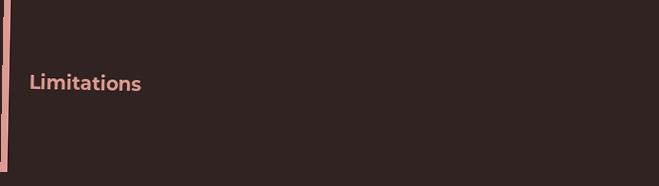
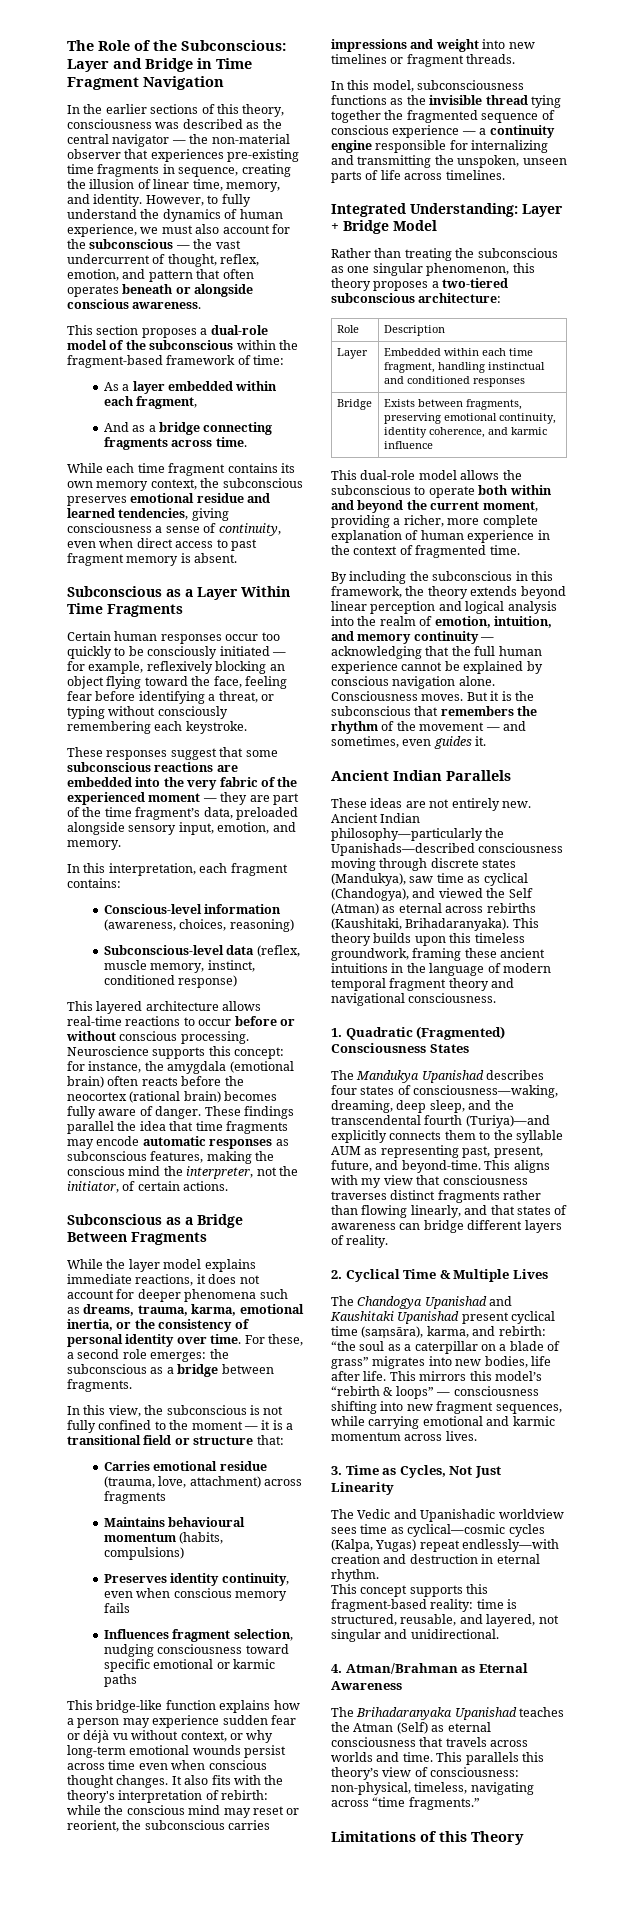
[29,72,142,92] Limitations -> [67,40,286,51] [67,58,252,72] [67,76,224,90] [67,104,285,117] [67,119,282,129] [67,134,290,147] [67,149,300,162] [67,164,291,177] [67,179,280,192] [67,194,251,207] [67,209,283,222] [67,224,290,237] [67,239,241,249] [67,254,260,267] [67,269,254,282] [67,284,254,297] [67,299,202,309] [67,325,268,338] [67,340,298,350] [67,355,285,368] [103,381,278,394] [103,396,198,409] [103,422,273,435] [103,437,247,450] [67,463,295,476] [67,478,303,491] [67,493,271,506] [67,508,229,521] [67,523,281,536] [67,538,257,551] [67,553,238,566] [67,586,290,600] [67,603,183,617] [67,631,280,644] [67,646,286,659] [67,661,285,674] [67,676,287,689] [67,691,274,704] [67,706,228,719] [67,721,247,734] [67,747,278,760] [67,762,238,772] [67,777,298,790] [67,792,299,805] [67,807,298,820] [67,822,296,835] [67,840,121,850] [67,863,288,876] [67,878,121,888] [103,904,282,914] [103,919,294,932] [103,945,300,957] [103,960,255,973] [103,975,238,988] [67,1001,262,1014] [67,1016,295,1026] [66,1031,249,1044] [67,1046,285,1059] [67,1061,294,1074] [67,1076,244,1088] [67,1091,278,1103] [67,1106,294,1119] [67,1121,288,1134] [67,1136,289,1149] [67,1151,275,1164] [67,1166,298,1179] [67,1181,229,1193] [67,1214,243,1228] [67,1232,207,1245] [67,1259,256,1272] [67,1274,260,1286] [67,1289,288,1302] [67,1304,304,1316] [67,1319,250,1332] [67,1334,303,1347] [67,1349,229,1362] [67,1364,274,1377] [67,1379,132,1392] [67,1405,284,1417] [67,1420,293,1433] [67,1435,284,1445] [103,1461,267,1471] [103,1476,302,1488] [103,1491,166,1504] [103,1517,246,1527] [103,1532,224,1544] [103,1547,184,1560] [103,1573,289,1586] [103,1588,287,1601] [103,1603,130,1613] [103,1629,293,1642] [103,1644,289,1657] [103,1659,275,1672] [103,1674,137,1687] [67,1700,300,1713] [67,1715,296,1728] [67,1730,274,1743] [67,1745,287,1758] [67,1760,267,1770] [67,1775,284,1788] [67,1790,269,1803] [67,1805,300,1818] [67,1820,271,1832] [331,39,535,52] [331,54,516,67] [331,80,525,92] [331,95,561,108] [331,110,555,123] [331,125,555,138] [331,140,549,153] [331,155,567,168] [331,170,505,183] [331,203,563,217] [331,220,437,234] [331,248,558,261] [331,263,535,276] [331,278,509,291] [331,293,502,303] [336,325,359,333] [383,325,445,336] [336,348,368,359] [383,348,533,356] [383,362,545,373] [383,376,525,387] [336,399,372,410] [383,399,522,410] [383,413,556,424] [383,427,547,438] [383,441,433,449] [331,470,522,480] [331,485,552,498] [331,500,538,513] [331,515,538,528] [331,530,550,543] [331,545,520,558] [331,571,553,584] [331,586,566,599] [331,601,557,614] [331,616,552,628] [331,631,495,644] [331,646,542,659] [331,661,543,674] [331,676,495,689] [331,691,534,701] [331,706,538,716] [331,721,526,734] [331,736,487,749] [331,770,511,781] [331,798,531,811] [331,813,421,823] [331,828,505,841] [331,843,564,856] [331,858,517,871] [331,873,528,886] [331,888,533,901] [331,903,536,915] [331,918,539,931] [331,933,525,946] [331,948,546,961] [331,963,551,976] [331,978,515,991] [331,993,497,1006] [331,1026,506,1040] [331,1043,469,1053] [331,1070,545,1083] [331,1085,559,1098] [331,1100,514,1113] [331,1115,550,1128] [331,1130,563,1143] [331,1145,543,1158] [331,1160,550,1173] [331,1175,528,1188] [331,1190,542,1203] [331,1205,568,1218] [331,1220,562,1233] [331,1235,389,1248] [331,1269,548,1282] [331,1296,513,1309] [330,1311,556,1324] [331,1326,546,1338] [331,1341,560,1354] [331,1356,551,1369] [331,1371,542,1381] [331,1386,539,1399] [331,1401,562,1414] [331,1416,555,1429] [331,1431,477,1441] [331,1465,501,1478] [331,1482,394,1495] [331,1509,564,1522] [331,1524,545,1537] [331,1539,560,1552] [331,1554,540,1564] [331,1569,379,1582] [331,1584,489,1597] [331,1599,518,1612] [331,1614,559,1627] [331,1629,499,1642] [331,1663,528,1674] [331,1681,402,1690] [331,1707,565,1720] [331,1722,491,1734] [331,1737,529,1747] [331,1752,544,1765] [331,1767,520,1780] [331,1782,534,1795] [331,1797,480,1810] [331,1831,524,1845] The Role of the Subconscious: Layer and Bridge in Time Fragment Navigation // In the earlier sections of this theory, consciousness was described as the central navigator — the non-material observer that experiences pre-existing time fragments in sequence, creating the illusion of linear time, memory, and identity. However, to fully understand the dynamics of human experience, we must also account for the subconscious — the vast undercurrent of thought, reflex, emotion, and pattern that often operates beneath or alongside conscious awareness. // This section proposes a dual-role model of the subconscious within the fragment-based framework of time: // As a layer embedded within each fragment, // And as a bridge connecting fragments across time. // While each time fragment contains its own memory context, the subconscious preserves emotional residue and learned tendencies, giving consciousness a sense of continuity, even when direct access to past fragment memory is absent. // Subconscious as a Layer Within Time Fragments // Certain human responses occur too quickly to be consciously initiated — for example, reflexively blocking an object flying toward the face, feeling fear before identifying a threat, or typing without consciously remembering each keystroke. // These responses suggest that some subconscious reactions are embedded into the very fabric of the experienced moment — they are part of the time fragment’s data, preloaded alongside sensory input, emotion, and memory. // In this interpretation, each fragment contains: // Conscious-level information (awareness, choices, reasoning) // Subconscious-level data (reflex, muscle memory, instinct, conditioned response) // This layered architecture allows real-time reactions to occur before or without conscious processing. Neuroscience supports this concept: for instance, the amygdala (emotional brain) often reacts before the neocortex (rational brain) becomes fully aware of danger. These findings parallel the idea that time fragments may encode automatic responses as subconscious features, making the conscious mind the interpreter, not the initiator, of certain actions. // Subconscious as a Bridge Between Fragments // While the layer model explains immediate reactions, it does not account for deeper phenomena such as dreams, trauma, karma, emotional inertia, or the consistency of personal identity over time. For these, a second role emerges: the subconscious as a bridge between fragments. // In this view, the subconscious is not fully confined to the moment — it is a transitional field or structure that: // Carries emotional residue (trauma, love, attachment) across fragments // Maintains behavioural momentum (habits, compulsions) // Preserves identity continuity, even when conscious memory fails // Influences fragment selection, nudging consciousness toward specific emotional or karmic paths // This bridge-like function explains how a person may experience sudden fear or déjà vu without context, or why long-term emotional wounds persist across time even when conscious thought changes. It also fits with the theory's interpretation of rebirth: while the conscious mind may reset or reorient, the subconscious carries impressions and weight into new timelines or fragment threads. // In this model, subconsciousness functions as the invisible thread tying together the fragmented sequence of conscious experience — a continuity engine responsible for internalizing and transmitting the unspoken, unseen parts of life across timelines. // Integrated Understanding: Layer + Bridge Model // Rather than treating the subconscious as one singular phenomenon, this theory proposes a two-tiered subconscious architecture: // Role | Description // Layer | Embedded within each time fragment, handling instinctual and conditioned responses // Bridge | Exists between fragments, preserving emotional continuity, identity coherence, and karmic influence // This dual-role model allows the subconscious to operate both within and beyond the current moment, providing a richer, more complete explanation of human experience in the context of fragmented time. // By including the subconscious in this framework, the theory extends beyond linear perception and logical analysis into the realm of emotion, intuition, and memory continuity — acknowledging that the full human experience cannot be explained by conscious navigation alone. Consciousness moves. But it is the subconscious that remembers the rhythm of the movement — and sometimes, even guides it. // Ancient Indian Parallels // These ideas are not entirely new. Ancient Indian philosophy—particularly the Upanishads—described consciousness moving through discrete states (Mandukya), saw time as cyclical (Chandogya), and viewed the Self (Atman) as eternal across rebirths (Kaushitaki, Brihadaranyaka). This theory builds upon this timeless groundwork, framing these ancient intuitions in the language of modern temporal fragment theory and navigational consciousness. // 1. Quadratic (Fragmented) Consciousness States // The Mandukya Upanishad describes four states of consciousness—waking, dreaming, deep sleep, and the transcendental fourth (Turiya)—and explicitly connects them to the syllable AUM as representing past, present, future, and beyond-time. This aligns with my view that consciousness traverses distinct fragments rather than flowing linearly, and that states of awareness can bridge different layers of reality. // 2. Cyclical Time & Multiple Lives // The Chandogya Upanishad and Kaushitaki Upanishad present cyclical time (saṃsāra), karma, and rebirth: “the soul as a caterpillar on a blade of grass” migrates into new bodies, life after life. This mirrors this model’s “rebirth & loops” — consciousness shifting into new fragment sequences, while carrying emotional and karmic momentum across lives. // 3. Time as Cycles, Not Just Linearity // The Vedic and Upanishadic worldview sees time as cyclical—cosmic cycles (Kalpa, Yugas) repeat endlessly—with creation and destruction in eternal rhythm. // This concept supports this fragment-based reality: time is structured, reusable, and layered, not singular and unidirectional. // 4. Atman/Brahman as Eternal Awareness // The Brihadaranyaka Upanishad teaches the Atman (Self) as eternal consciousness that travels across worlds and time. This parallels this theory’s view of consciousness: non-physical, timeless, navigating across “time fragments.” // Limitations of this Theory

